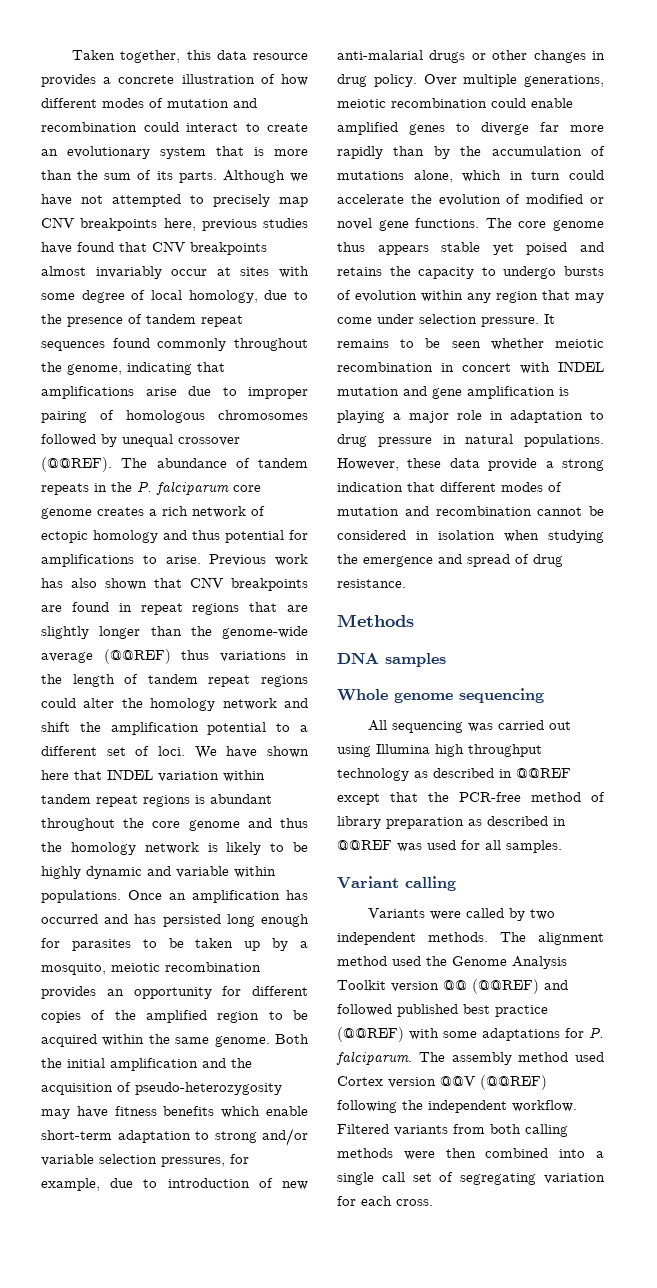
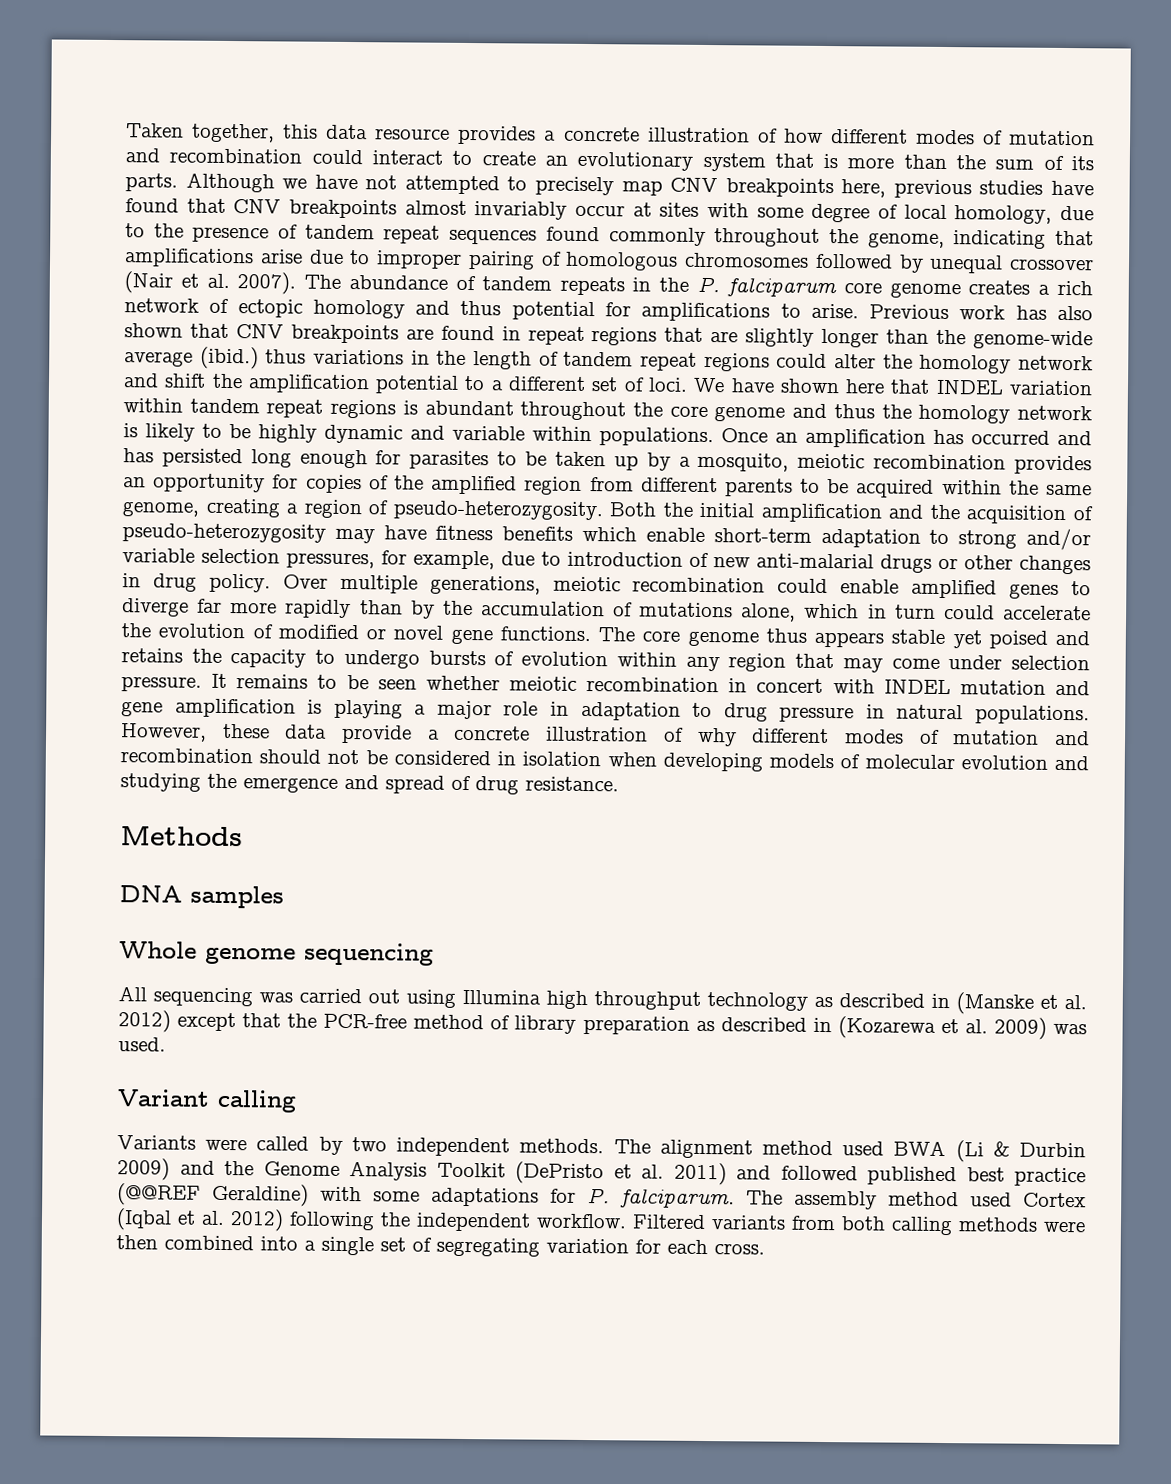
[41,457,112,472] (@@REF). -> [124,271,297,295] (Nair et al. 2007).
[103,649,171,664] (@@REF) -> [199,346,259,370] (ibid.)
[252,986,308,996] different -> (299, 481) none
(260, 1017) none -> [589,477,793,497] from different parents
[214,1036,270,1047] genome. -> [122,498,604,521] genome, creating a region of pseudo-heterozygosity.
[562,459,604,471] [337,482,562,492] [337,506,583,516] strong indication that different modes of mutation and recombination cannot -> [454,725,1091,747] [120,748,360,765] concrete illustration of why different modes of mutation and recombination should not
(539, 536) none -> [662,752,1090,772] developing models of molecular evolution and
[516,768,571,778] @@REF -> [956,992,1087,1015] [118,1010,171,1033] (Manske et al. 2012)
[337,840,562,853] @@REF was used for all samples. -> [837,1016,1087,1040] [118,1037,166,1052] (Kozarewa et al. 2009) was used.
[426,956,567,969] [337,979,539,994] the Genome Analysis Toolkit version @@ (@@REF) -> [893,1140,1086,1163] [117,1158,727,1186] BWA (Li & Durbin 2009) and the Genome Analysis Toolkit (DePristo et al. 2011)
[337,1027,404,1042] (@@REF) -> [117,1183,309,1207] (@@REF Geraldine)
[388,1075,547,1090] version @@V (@@REF) -> [116,1208,284,1232] (Iqbal et al. 2012)
[381,1172,405,1182] call -> (374, 1246) none

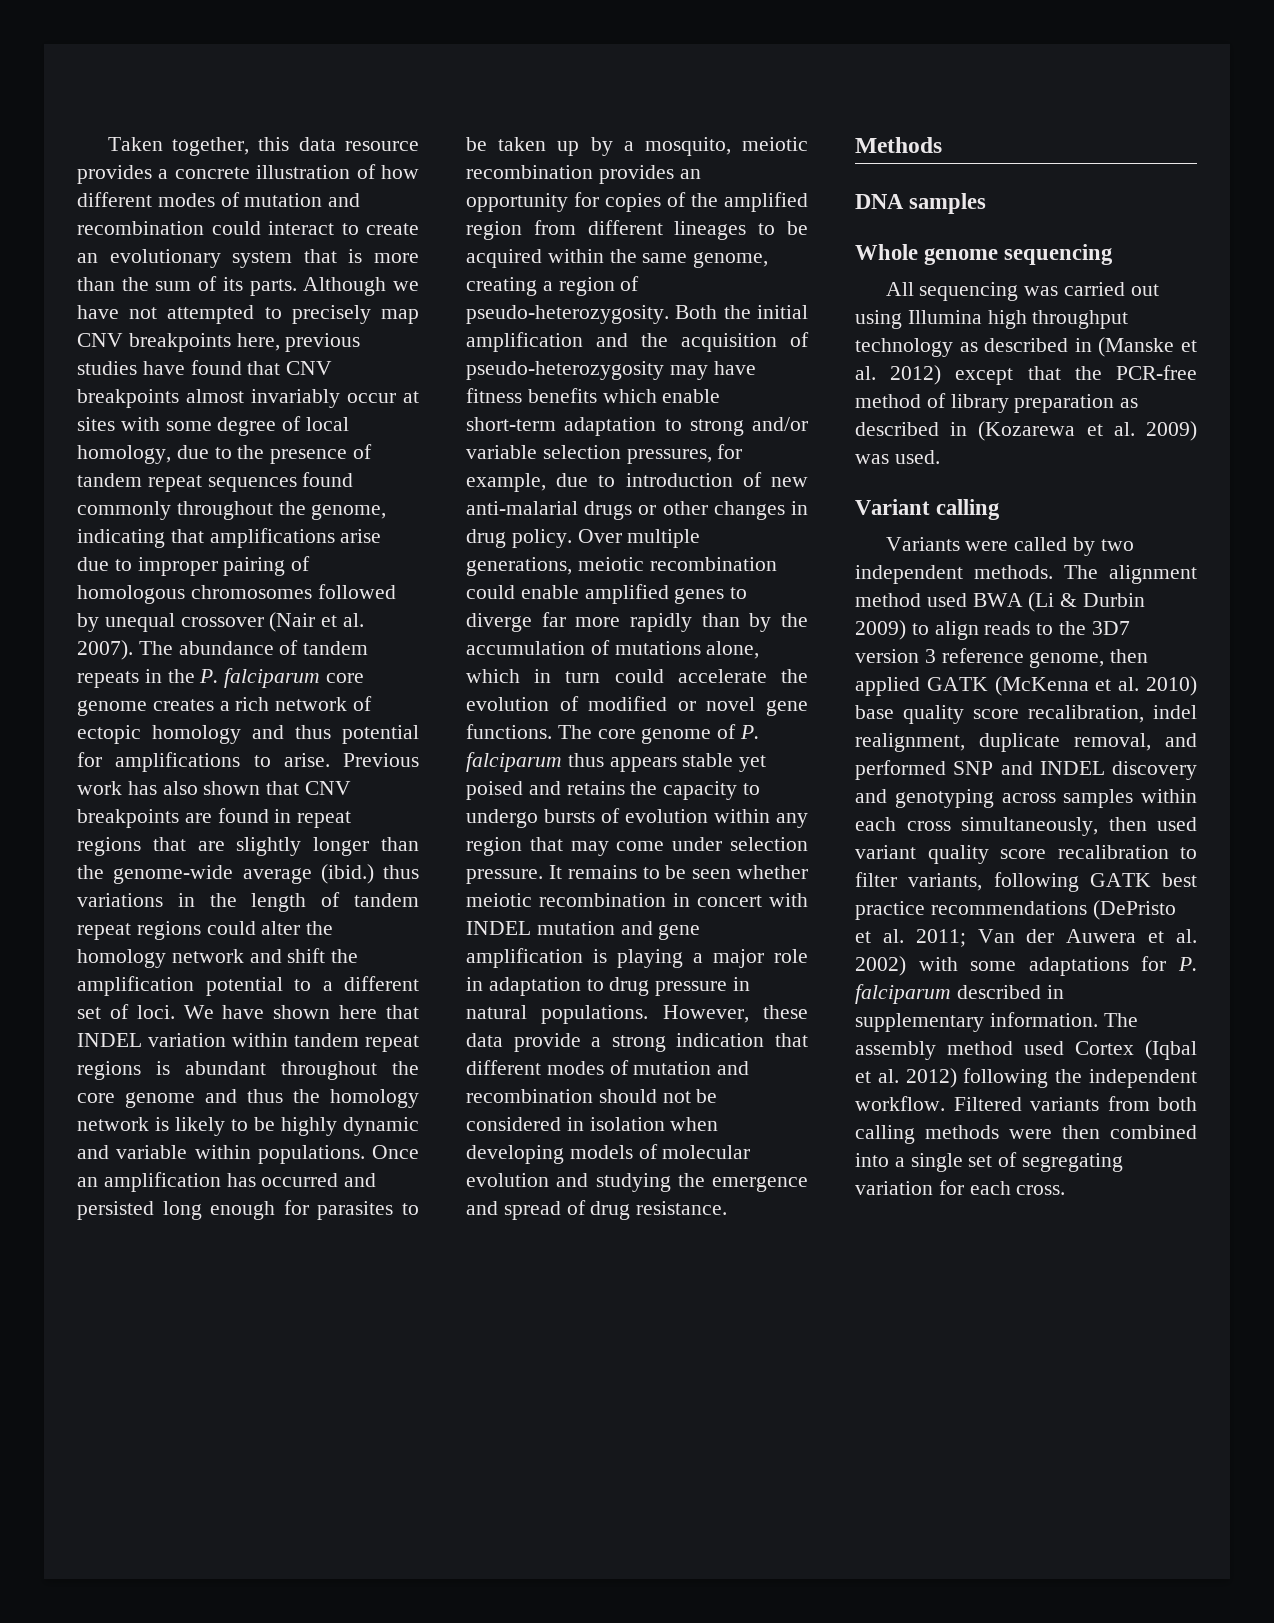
[123,448,154,463] has -> (377, 1180) none
[724,478,793,497] parents -> [674,221,747,240] lineages
(759, 638) none -> [717,724,760,739] [466,752,562,772] of P. falciparum
[454,725,737,747] concrete illustration of why -> [611,1033,808,1052] strong indication that
[179,1160,1086,1187] [117,1183,309,1207] and the Genome Analysis Toolkit (DePristo et al. 2011) and followed published best practice (@@REF Geraldine) -> [911,621,1130,640] [855,648,1149,668] [855,676,1197,696] [855,705,1197,724] [855,733,1197,752] [855,760,1197,780] [855,789,1197,808] [855,817,1197,836] [855,845,1197,864] [855,872,1197,892] [855,900,1176,920] [855,929,1197,947] [855,956,906,976] to align reads to the 3D7 version 3 reference genome, then applied GATK (McKenna et al. 2010) base quality score recalibration, indel realignment, duplicate removal, and performed SNP and INDEL discovery and genotyping across samples within each cross simultaneously, then used variant quality score recalibration to filter variants, following GATK best practice recommendations (DePristo et al. 2011; Van der Auwera et al. 2002)
[620,1188,735,1209] falciparum. -> [855,984,1064,1004] [855,1012,1098,1032] falciparum described in supplementary information.

